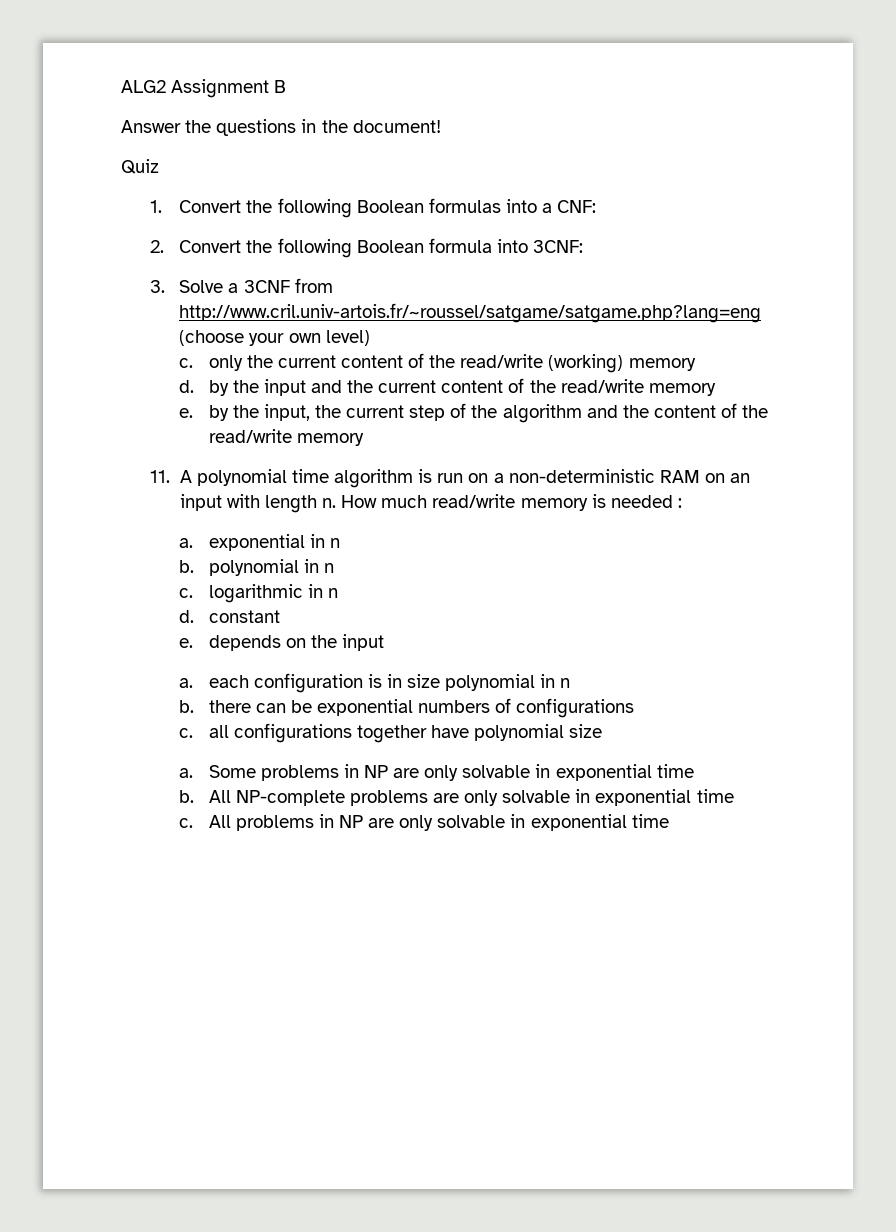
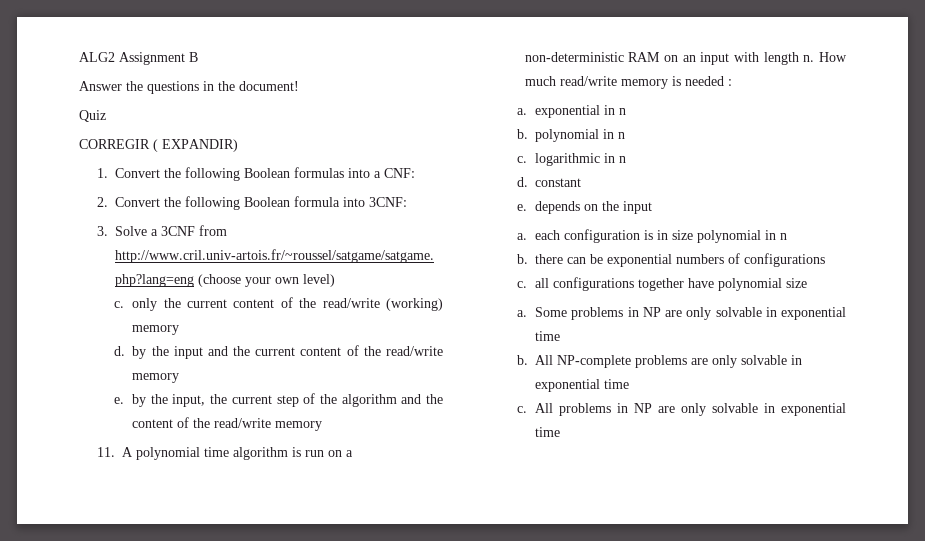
(159, 166) none -> [79,139,238,152] // CORREGIR ( EXPANDIR)

